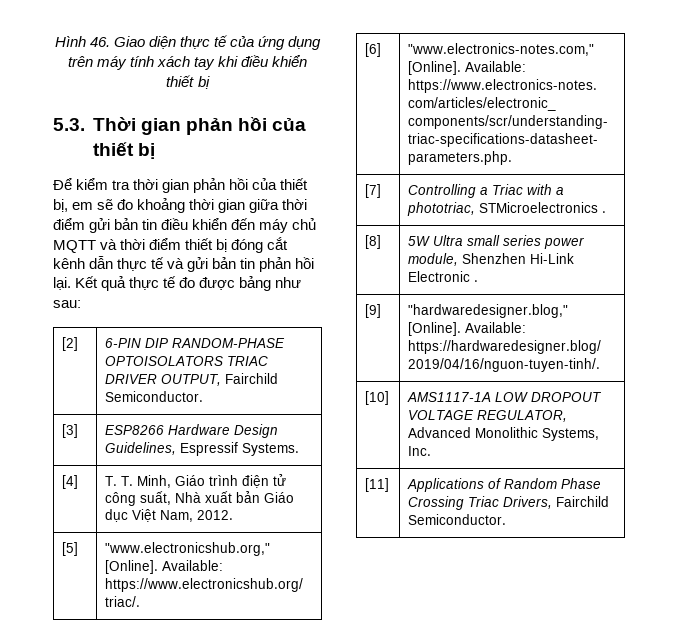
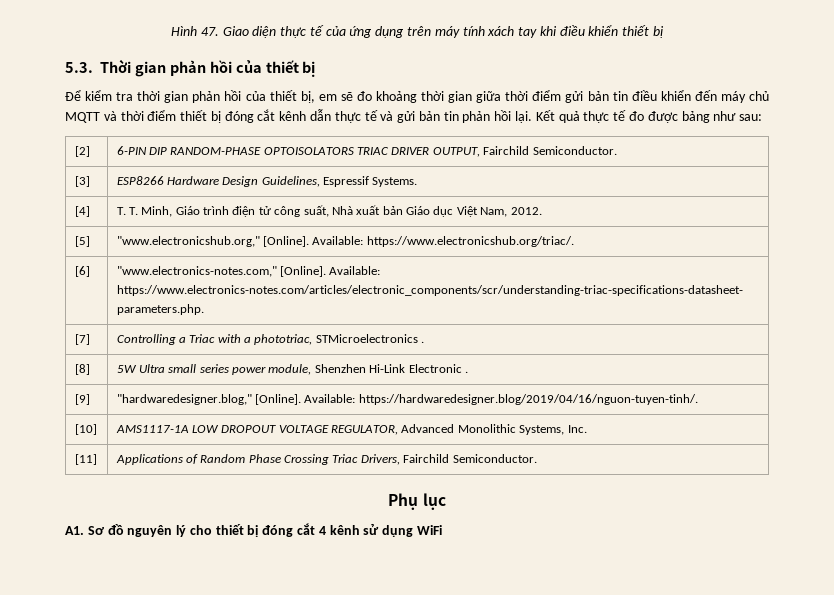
[89,37,110,47] 46. -> [200,27,219,36] 47.
(507, 519) none -> [388,493,446,510] [65,523,442,537] // Phụ lục // A1. Sơ đồ nguyên lý cho thiết bị đóng cắt 4 kênh sử dụng WiFi

